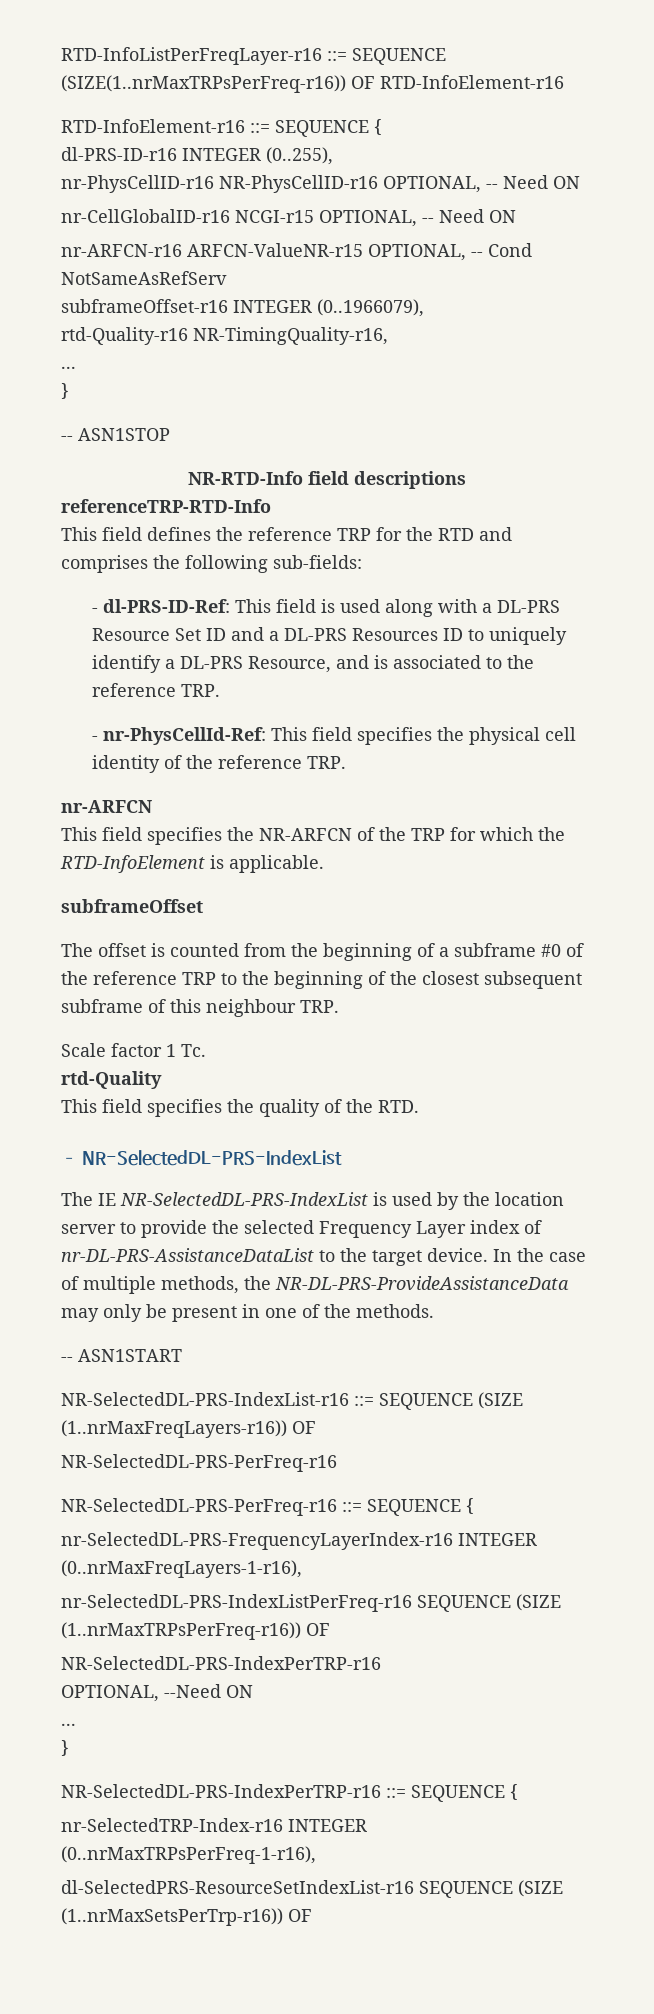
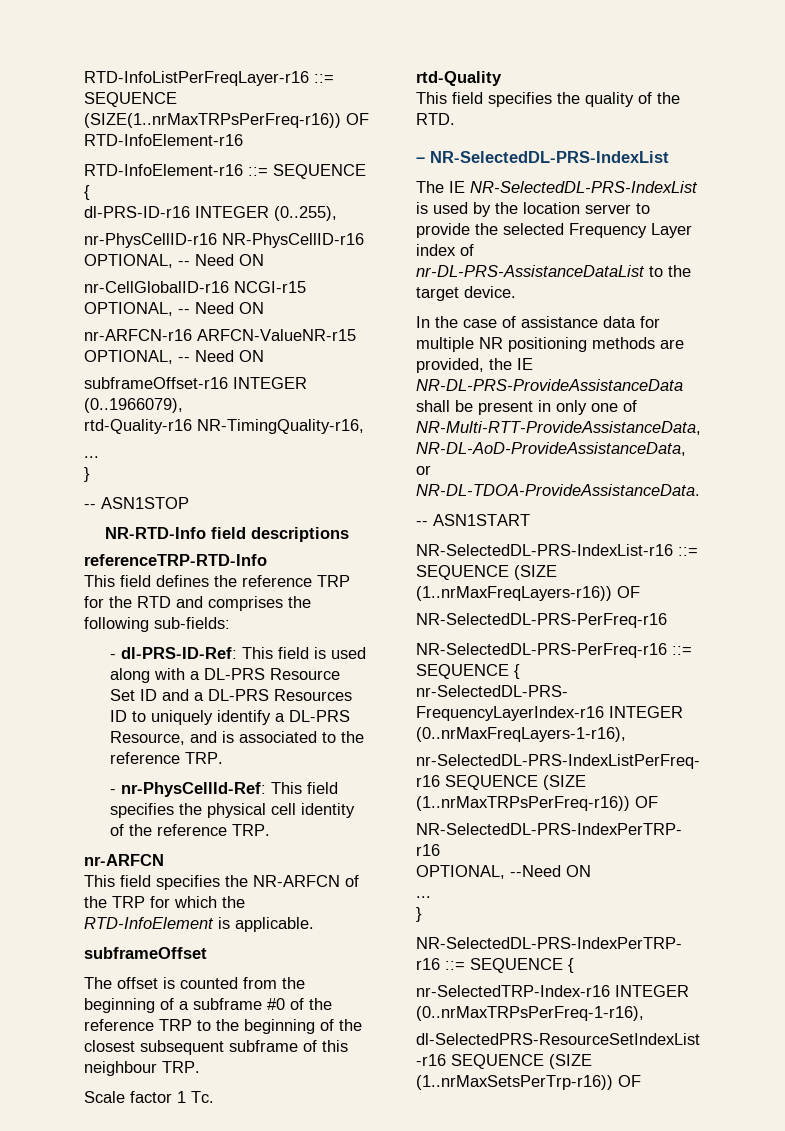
[488,243,532,257] [61,271,227,285] Cond NotSameAsRefServ -> [195,350,264,362] Need ON
(488, 1255) none -> (516, 292) //
[83,1276,569,1294] [61,1304,142,1322] multiple methods, the NR-DL-PRS-ProvideAssistanceData may only -> [521,316,660,328] [416,337,684,352] [416,358,533,373] [416,379,683,391] [416,400,450,412] assistance data for multiple NR positioning methods are provided, the IE NR-DL-PRS-ProvideAssistanceData shall
(260, 1311) none -> [556,400,587,415] only
[324,1304,434,1318] the methods. -> [416,421,701,435] [416,442,686,456] [416,465,431,475] [416,484,700,496] NR-Multi-RTT-ProvideAssistanceData, NR-DL-AoD-ProvideAssistanceData, or NR-DL-TDOA-ProvideAssistanceData.

